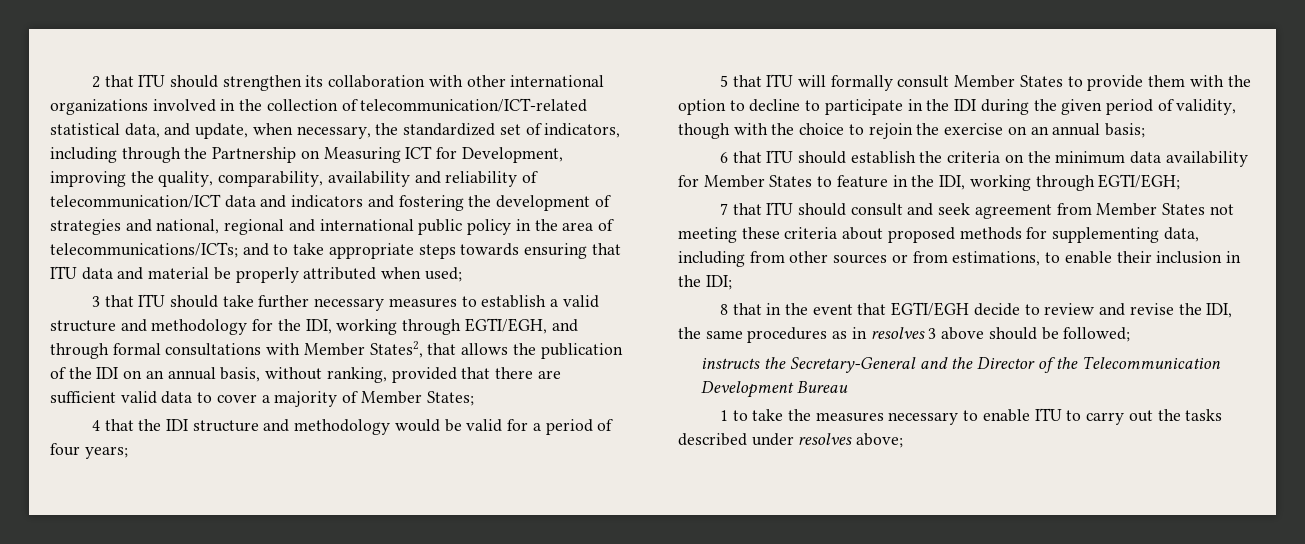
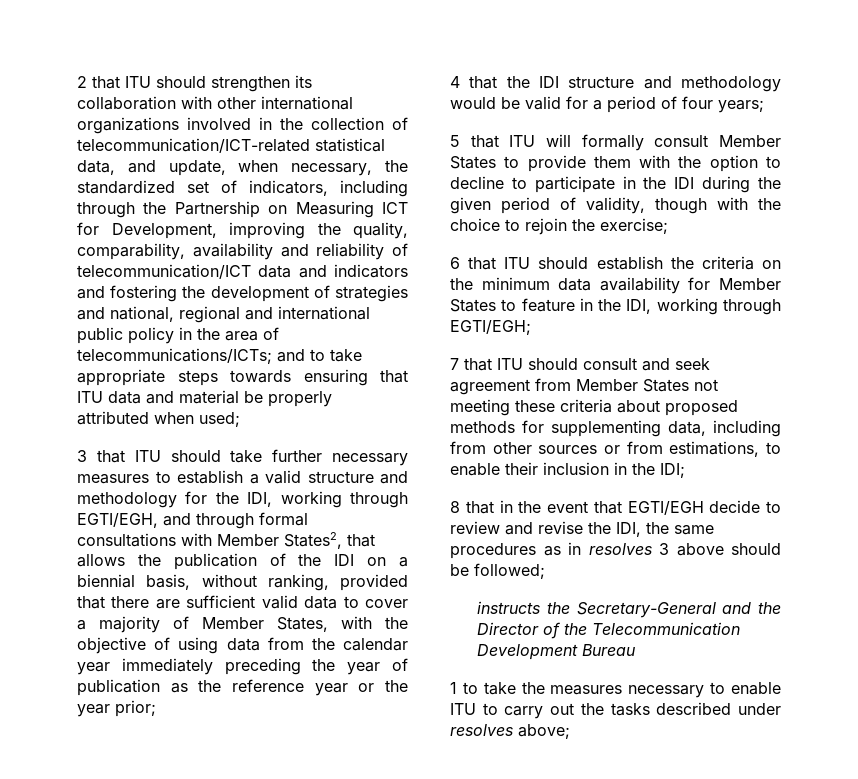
[145,367,216,380] an annual -> [398,557,408,567] [77,574,135,588] a biennial
[426,391,474,406] States; -> [277,616,408,632] [77,637,408,654] [77,658,409,675] [77,679,408,696] [77,700,156,717] States, with the objective of using data from the calendar year immediately preceding the year of publication as the reference year or the year prior;
[944,123,1145,138] exercise on an annual basis; -> [600,218,668,234] exercise;

